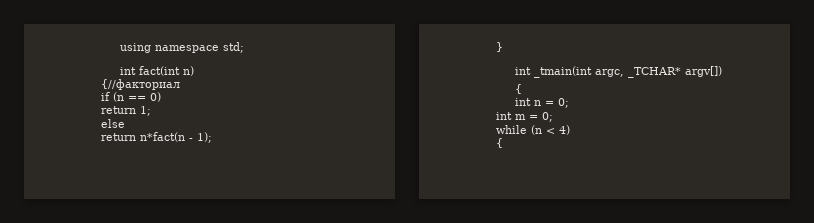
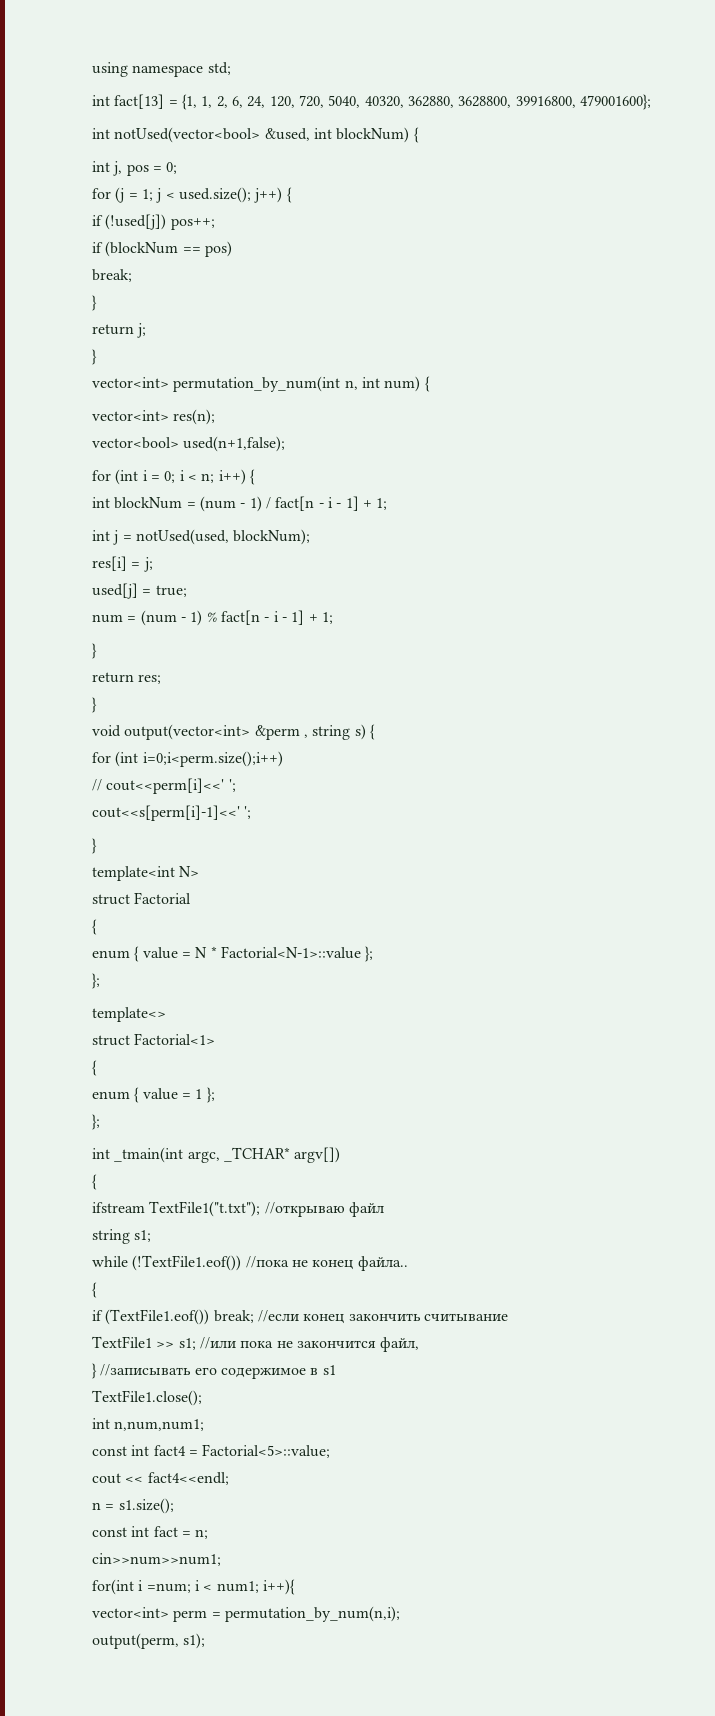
[138,66,194,76] [101,79,181,90] [101,92,162,102] [101,106,152,116] [101,119,126,128] [101,132,213,143] [496,42,504,52] fact(int n) // {//факториал // if (n == 0) // return 1; // else // return n*fact(n - 1); // } -> [114,94,651,110] [92,127,419,143] [92,161,178,176] [92,187,292,203] [92,214,215,230] [92,241,233,257] [92,269,133,282] [92,295,98,311] [92,323,147,338] [92,349,98,365] [92,376,430,392] [92,409,216,425] [92,436,286,452] [92,469,256,485] [92,496,388,512] [92,529,311,545] [92,556,153,572] [92,583,187,599] [92,610,333,626] [92,643,98,659] [92,672,162,684] [92,697,98,713] [92,724,376,740] [92,751,283,767] [92,778,236,794] [92,805,252,821] [92,838,98,854] [92,866,200,881] [92,892,192,905] [92,919,98,935] [92,946,374,962] [92,973,101,989] [92,1007,167,1022] [92,1033,216,1046] [92,1060,98,1076] [92,1087,215,1103] [92,1114,101,1130] fact[13] = {1, 1, 2, 6, 24, 120, 720, 5040, 40320, 362880, 3628800, 39916800, 479001600}; // int notUsed(vector<bool> &used, int blockNum) { // int j, pos = 0; // for (j = 1; j < used.size(); j++) { // if (!used[j]) pos++; // if (blockNum == pos) // break; // } // return j; // } // vector<int> permutation_by_num(int n, int num) { // vector<int> res(n); // vector<bool> used(n+1,false); // for (int i = 0; i < n; i++) { // int blockNum = (num - 1) / fact[n - i - 1] + 1; // int j = notUsed(used, blockNum); // res[i] = j; // used[j] = true; // num = (num - 1) % fact[n - i - 1] + 1; // } // return res; // } // void output(vector<int> &perm , string s) { // for (int i=0;i<perm.size();i++) // // cout<<perm[i]<<' '; // cout<<s[perm[i]-1]<<' '; // } // template<int N> // struct Factorial // { // enum { value = N * Factorial<N-1>::value }; // }; // template<> // struct Factorial<1> // { // enum { value = 1 }; // };
[514,98,569,108] [496,112,554,122] [496,125,571,135] [496,138,504,148] int n = 0; // int m = 0; // while (n < 4) // { -> [92,1201,385,1217] [92,1229,152,1244] [92,1255,408,1271] [92,1282,98,1298] [92,1309,509,1325] [92,1336,420,1352] [92,1363,336,1379] [92,1390,203,1406] [92,1418,205,1431] [92,1444,331,1458] [92,1472,229,1485] [92,1498,174,1514] [92,1526,209,1539] [92,1553,222,1566] [92,1579,296,1595] [92,1606,401,1622] [92,1633,206,1649] ifstream TextFile1("t.txt"); //открываю файл // string s1; // while (!TextFile1.eof()) //пока не конец файла.. // { // if (TextFile1.eof()) break; //если конец закончить считывание // TextFile1 >> s1; //или пока не закончится файл, // } //записывать его содержимое в s1 // TextFile1.close(); // int n,num,num1; // const int fact4 = Factorial<5>::value; // cout << fact4<<endl; // n = s1.size(); // const int fact = n; // cin>>num>>num1; // for(int i =num; i < num1; i++){ // vector<int> perm = permutation_by_num(n,i); // output(perm, s1);

